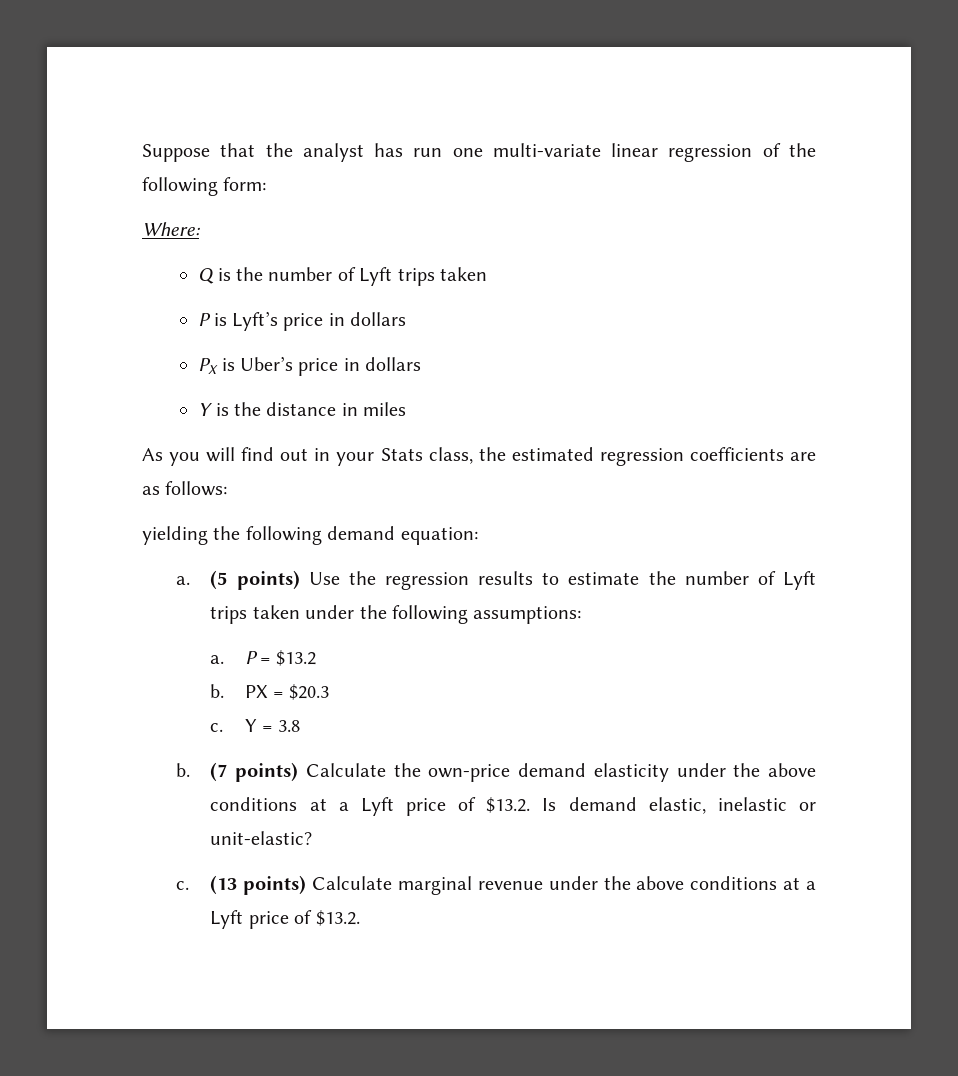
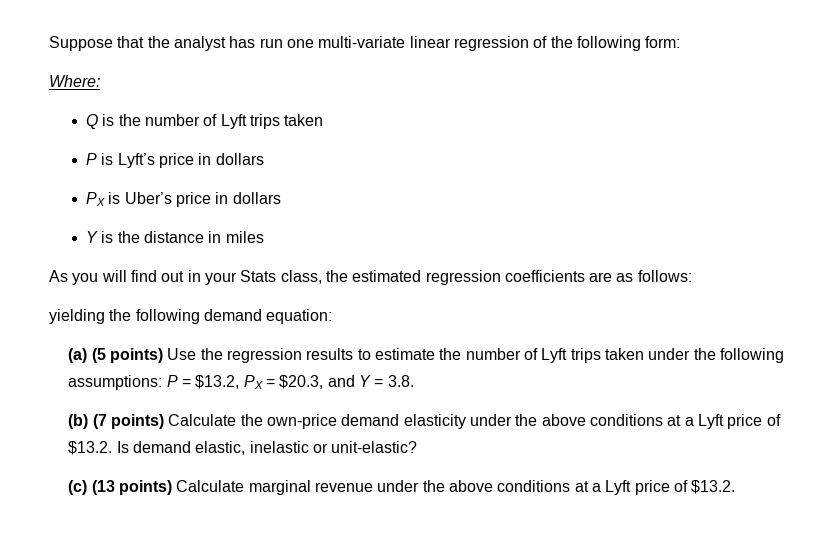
[176,576,191,585] a. -> [68,348,88,363] (a)
[210,655,225,664] // a. -> (163, 382) none
[276,650,317,666] [210,684,330,700] [210,719,301,732] [176,763,191,777] $13.2 // b. PX = $20.3 // c. Y = 3.8 // b. -> [195,375,414,389] [68,414,89,429] $13.2, PX = $20.3, and Y = 3.8. // (b)
[176,881,190,890] c. -> [68,480,88,495] (c)

